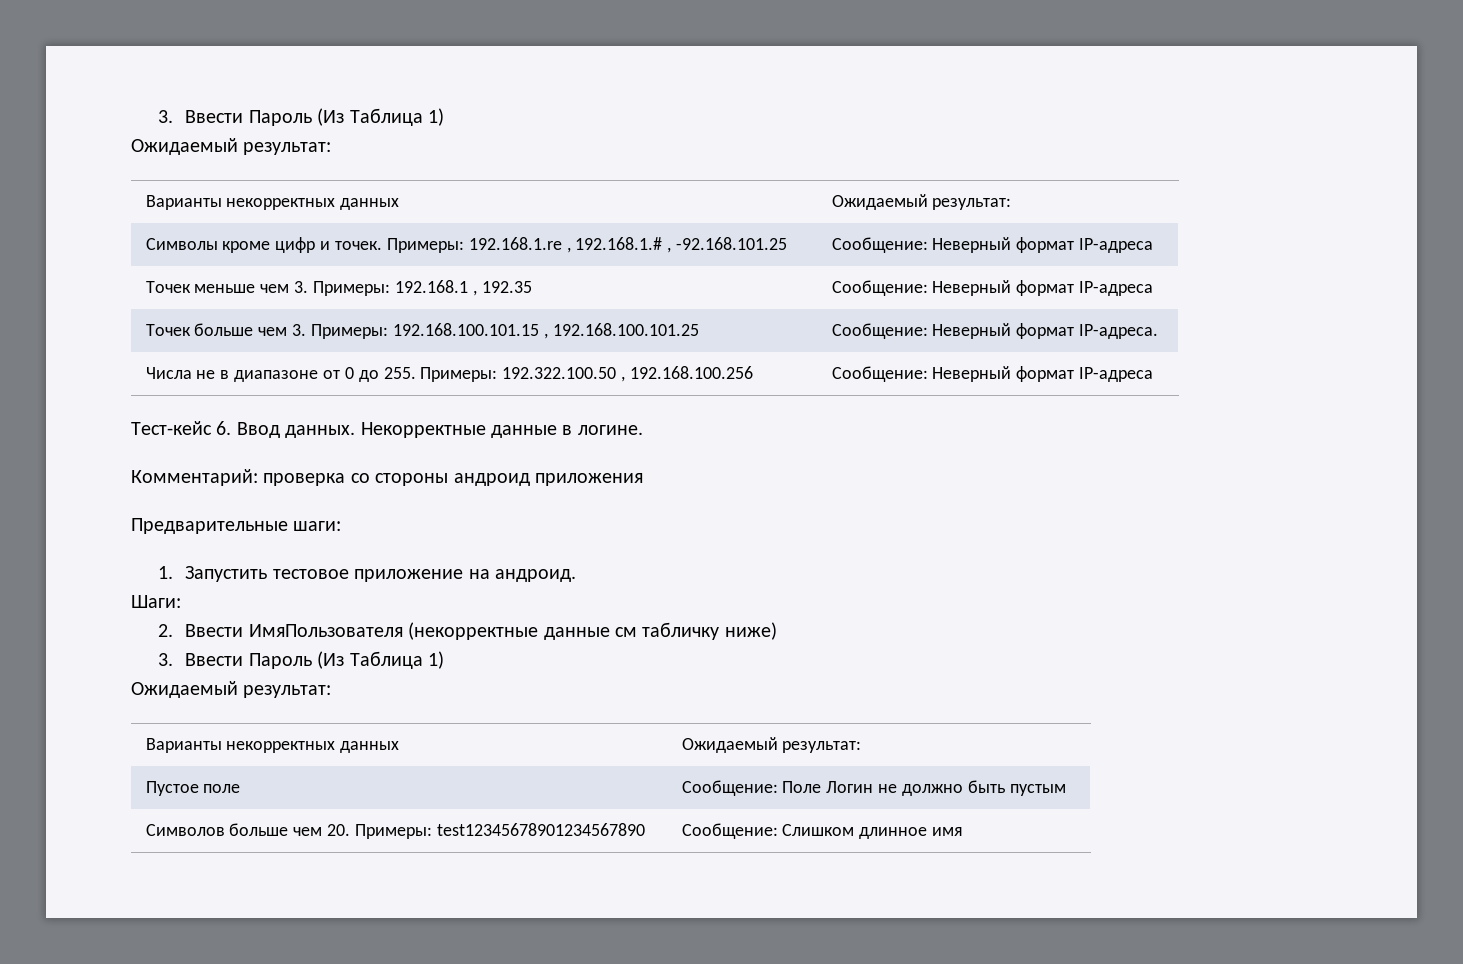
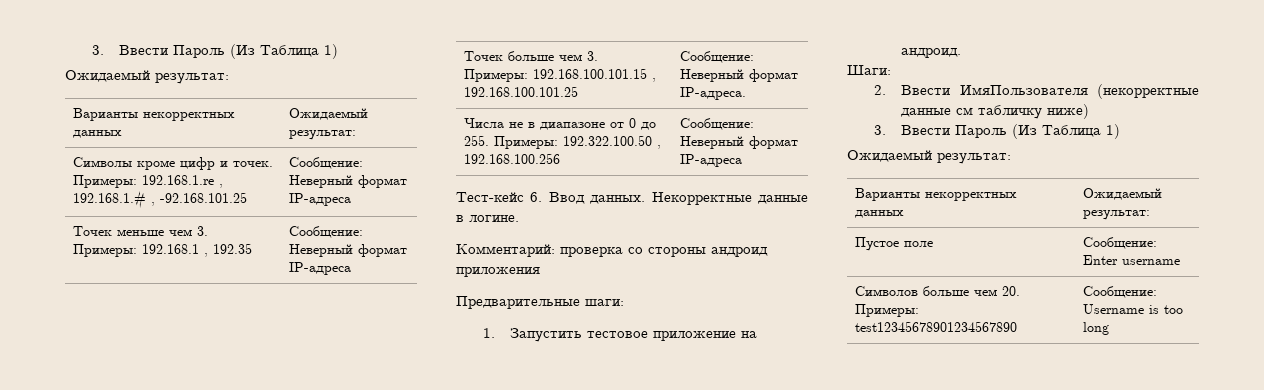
[782,780,1066,796] Поле Логин не должно быть пустым -> [1083,255,1181,265] Enter username
[782,824,964,839] Слишком длинное имя -> [1083,304,1184,314] [1083,322,1110,335] Username is too long

